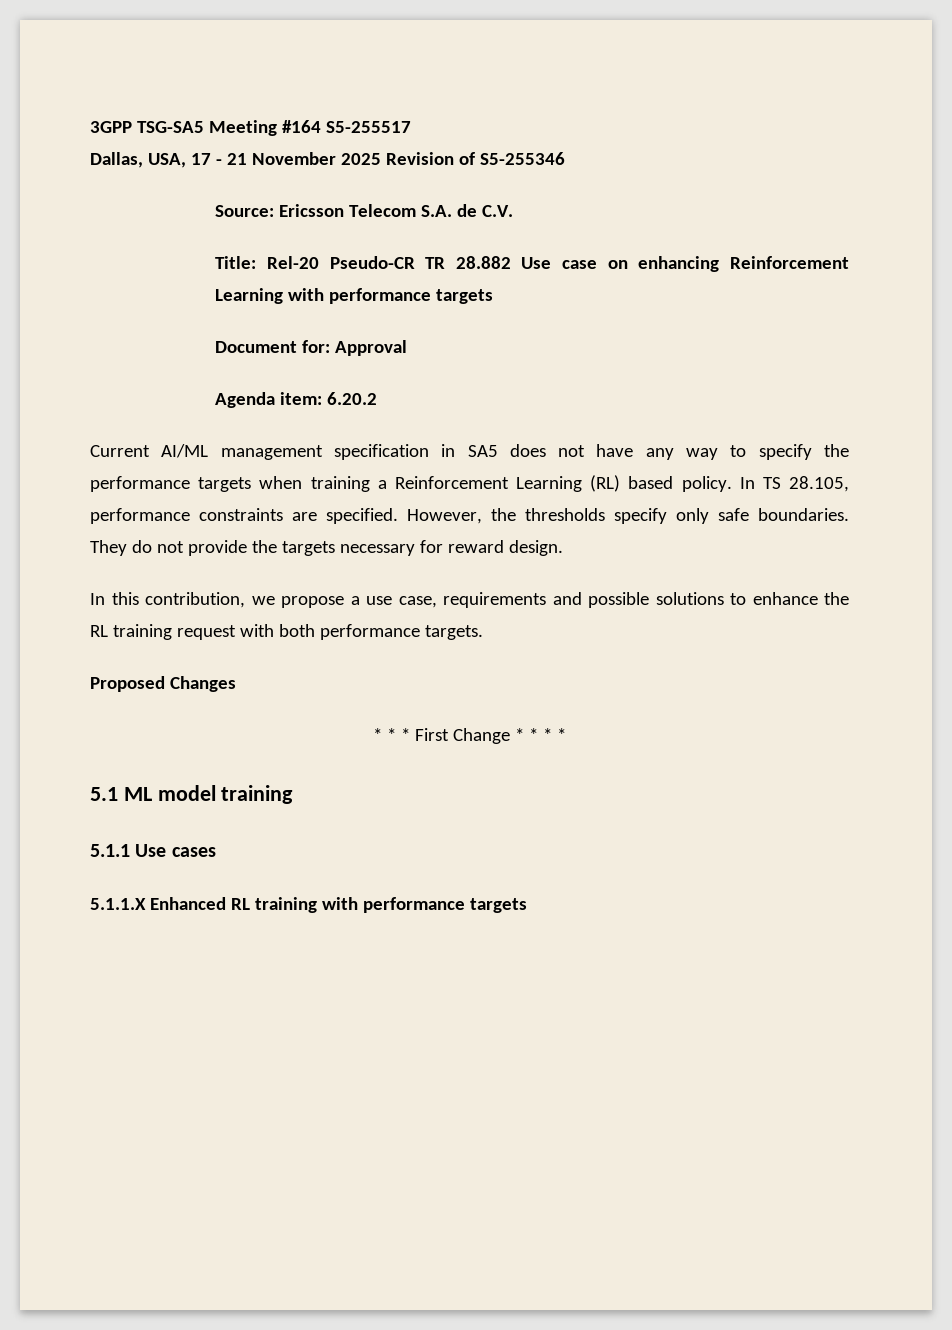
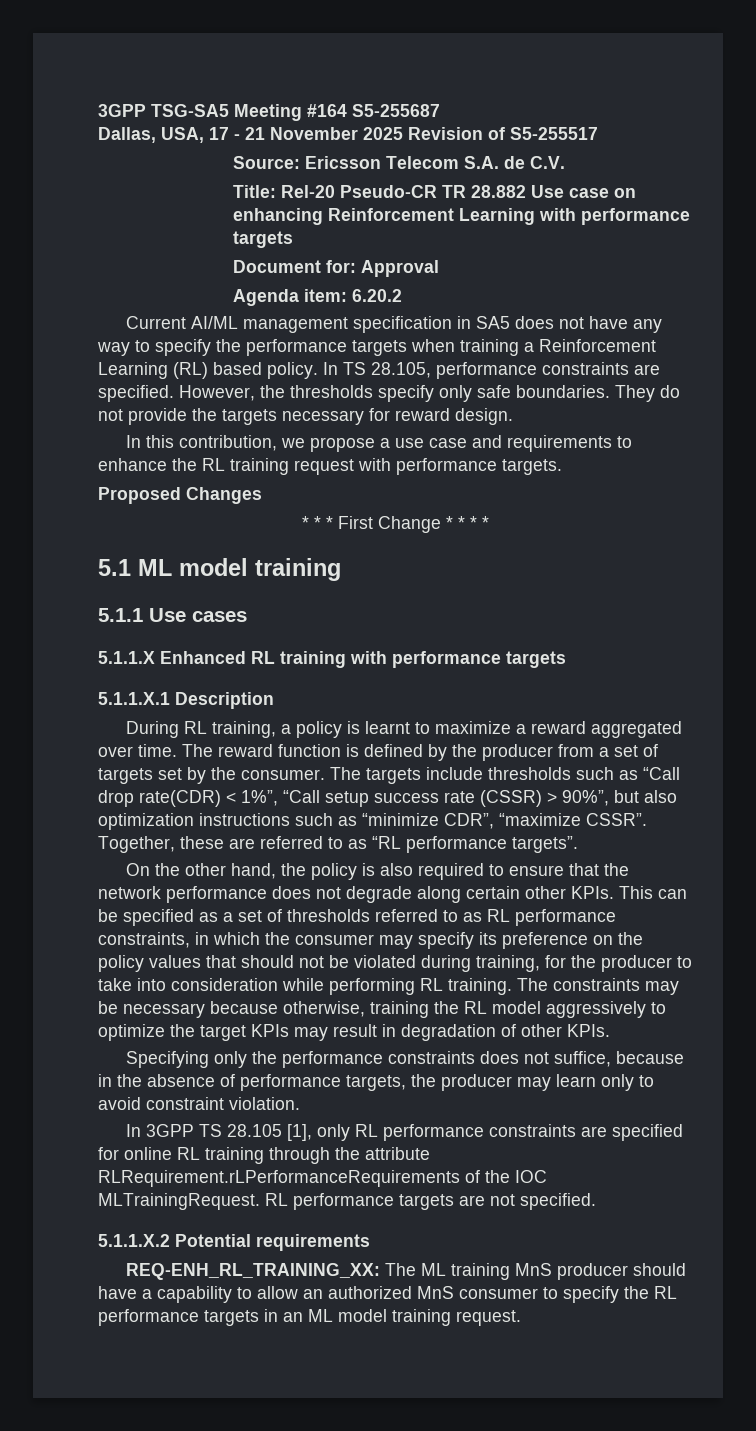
[325,121,411,133] S5-255517 -> [352,104,440,117] S5-255687
[479,152,565,165] S5-255346 -> [510,127,598,140] S5-255517
[398,592,724,608] case, requirements and possible solutions -> [428,435,612,452] case and requirements
[278,624,315,637] both -> (391, 464) none
(527, 905) none -> [98,692,274,709] [125,721,682,738] [98,744,658,761] [98,767,680,784] [98,790,677,807] [98,813,647,830] [98,836,578,853] [125,863,629,880] [98,886,687,903] [98,909,616,926] [98,932,643,949] [98,955,692,972] [98,978,679,995] [98,1001,666,1018] [98,1024,610,1041] [125,1051,684,1068] [98,1074,654,1091] [98,1097,300,1110] [125,1124,683,1141] [98,1147,430,1164] [98,1170,547,1187] [98,1193,596,1210] [98,1234,370,1251] [125,1263,686,1280] [98,1286,677,1303] [98,1309,521,1326] // 5.1.1.X.1 Description // During RL training, a policy is learnt to maximize a reward aggregated over time. The reward function is defined by the producer from a set of targets set by the consumer. The targets include thresholds such as “Call drop rate(CDR) < 1%”, “Call setup success rate (CSSR) > 90%”, but also optimization instructions such as “minimize CDR”, “maximize CSSR”. Together, these are referred to as “RL performance targets”. // On the other hand, the policy is also required to ensure that the network performance does not degrade along certain other KPIs. This can be specified as a set of thresholds referred to as RL performance constraints, in which the consumer may specify its preference on the policy values that should not be violated during training, for the producer to take into consideration while performing RL training. The constraints may be necessary because otherwise, training the RL model aggressively to optimize the target KPIs may result in degradation of other KPIs. // Specifying only the performance constraints does not suffice, because in the absence of performance targets, the producer may learn only to avoid constraint violation. // In 3GPP TS 28.105 [1], only RL performance constraints are specified for online RL training through the attribute RLRequirement.rLPerformanceRequirements of the IOC MLTrainingRequest. RL performance targets are not specified. // 5.1.1.X.2 Potential requirements // REQ-ENH_RL_TRAINING_XX: The ML training MnS producer should have a capability to allow an authorized MnS consumer to specify the RL performance targets in an ML model training request.

